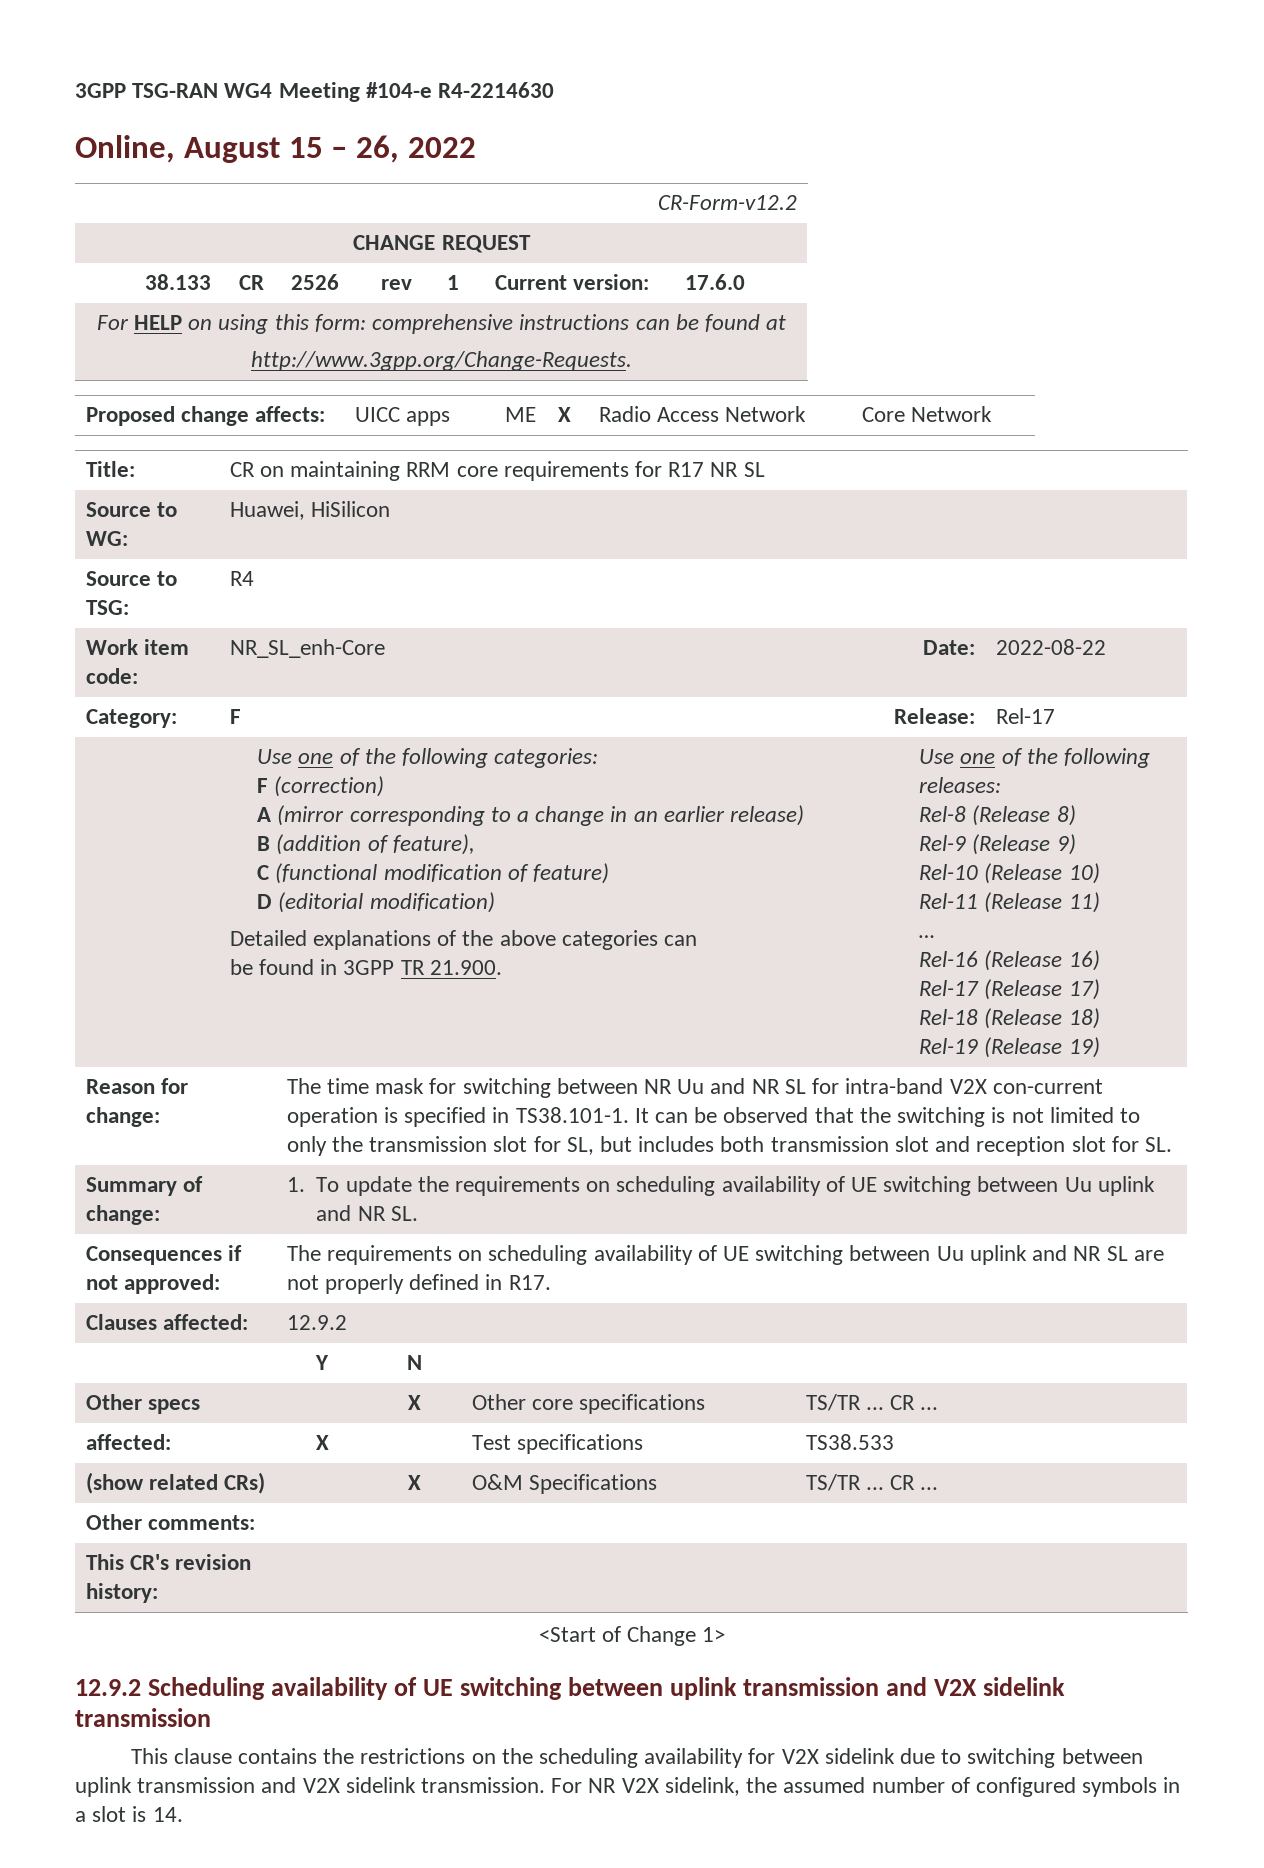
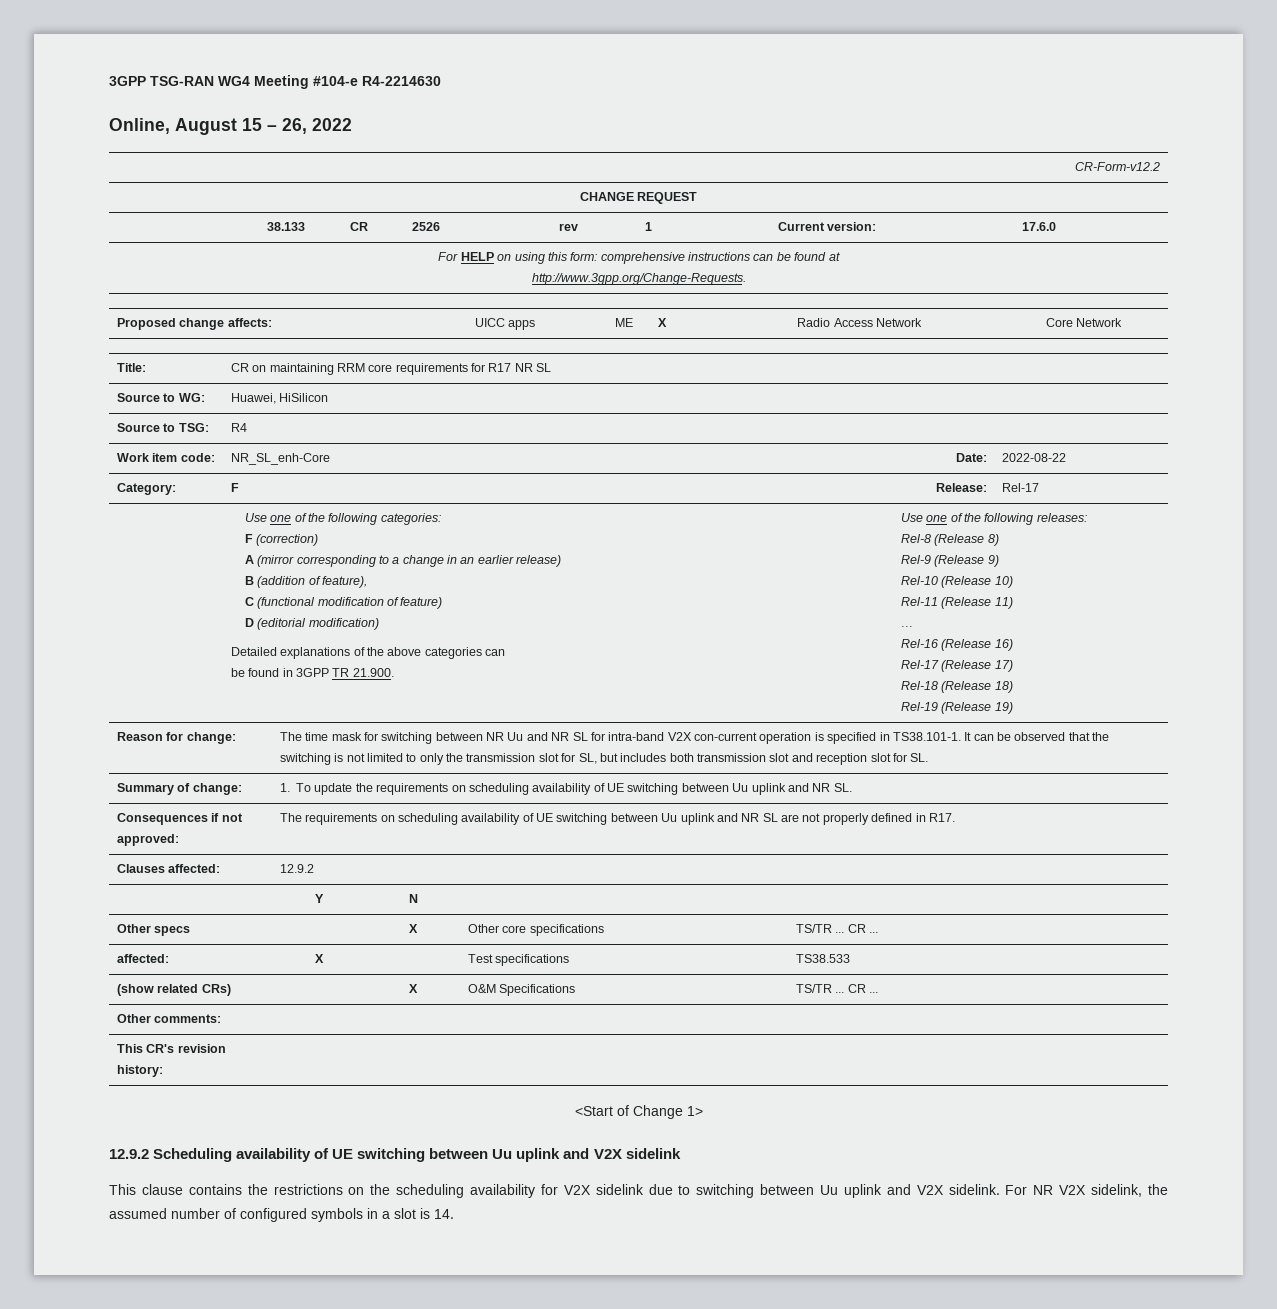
[670,1677,1066,1700] [75,1708,211,1727] uplink transmission and V2X sidelink transmission -> [492,1148,681,1162] Uu uplink and V2X sidelink
[75,1777,546,1797] uplink transmission and V2X sidelink transmission. -> [820,1184,1000,1198] Uu uplink and V2X sidelink.

